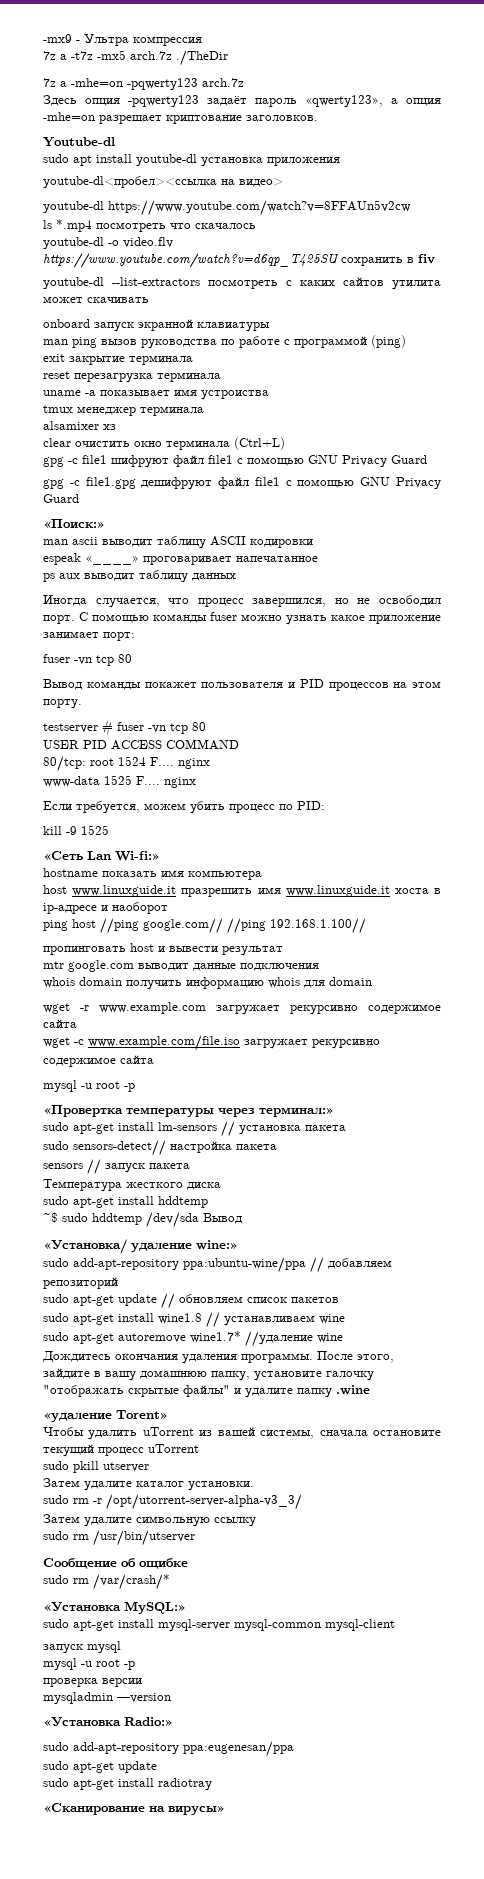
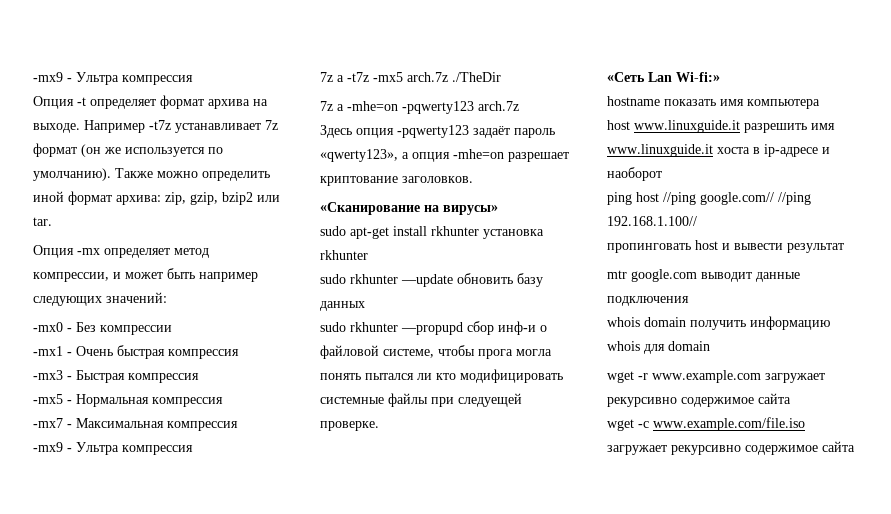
[43,34,202,46] -mx9 - Ультра компрессия -> [33,72,193,85] [33,95,268,109] [33,120,278,133] [33,143,223,157] [33,168,270,181] [33,191,280,205] [33,217,52,226] [33,245,209,258] [33,268,258,282] [33,292,167,306] [33,322,172,335] [33,345,239,359] [33,370,199,383] [33,394,223,407] [33,418,238,431] [33,442,193,455] -mx9 - Ультра компрессия // Опция -t определяет формат архива на выходе. Например -t7z устанавливает 7z формат (он же используется по умолчанию). Также можно определить иной формат архива: zip, gzip, bzip2 или tar. // Опция -mx определяет метод компрессии, и может быть например следующих значений: // -mx0 - Без компрессии // -mx1 - Очень быстрая компрессия // -mx3 - Быстрая компрессия // -mx5 - Нормальная компрессия // -mx7 - Максимальная компрессия // -mx9 - Ультра компрессия
[43,137,115,147] [43,154,340,167] [43,176,283,188] [43,200,411,216] [43,219,256,232] [43,237,173,249] [43,253,435,268] [43,277,441,290] [43,296,149,303] [43,319,270,332] [43,335,406,349] [43,354,193,365] [43,371,221,383] [43,389,269,400] [43,405,204,416] [43,421,116,430] [43,437,285,450] [43,455,427,468] [43,477,441,490] [43,494,79,503] [43,519,105,528] [43,536,313,549] [43,553,318,565] [43,570,236,583] [43,595,441,608] [43,612,441,625] [43,631,135,641] [43,654,132,666] [43,679,441,691] [43,699,82,709] [43,719,206,736] [43,739,239,750] [43,756,210,772] [43,775,196,788] [43,801,325,814] [43,825,109,835] Youtube-dl // sudo apt install youtube-dl установка приложения // youtube-dl<пробел><ссылка на видео> // youtube-dl https://www.youtube.com/watch?v=8FFAUn5v2cw // ls *.mp4 посмотреть что скачалось // youtube-dl -o video.flv https://www.youtube.com/watch?v=d6qp_T425SU сохранить в fiv // youtube-dl --list-extractors посмотреть с каких сайтов утилита может скачивать // onboard запуск экранной клавиатуры // man ping вызов руководства по работе с программой (ping) // exit закрытие терминала // reset перезагрузка терминала // uname -a показывает имя устроиства // tmux менеджер терминала // alsamixer хз // clear очистить окно терминала (Ctrl+L) // gpg -c file1 шифруют файл file1 с помощью GNU Privacy Guard // gpg -c file1.gpg дешифруют файл file1 с помощью GNU Privacy Guard // «Поиск:» // man ascii выводит таблицу ASCII кодировки // espeak «____» проговаривает напечатанное // ps aux выводит таблицу данных // Иногда случается, что процесс завершился, но не освободил порт. С помощью команды fuser можно узнать какое приложение занимает порт: // fuser -vn tcp 80 // Вывод команды покажет пользователя и PID процессов на этом порту. // testserver # fuser -vn tcp 80 // USER PID ACCESS COMMAND // 80/tcp: root 1524 F.... nginx // www-data 1525 F.... nginx // Если требуется, можем убить процесс по PID: // kill -9 1525 -> [320,202,498,215] [320,226,544,239] [320,250,368,260] [320,273,543,287] [320,301,365,311] [320,321,547,335] [320,345,552,359] [320,369,563,383] [320,393,522,407] [320,421,379,431] «Сканирование на вирусы» // sudo apt-get install rkhunter установка rkhunter // sudo rkhunter —update обновить базу данных // sudo rkhunter —propupd сбор инф-и о файловой системе, чтобы прога могла понять пытался ли кто модифицировать системные файлы при следуещей проверке.
[181,888,253,897] празрешить -> [744,123,807,133] разрешить
[43,1080,135,1092] [43,1105,334,1117] [43,1121,346,1137] [43,1140,277,1156] [43,1159,190,1175] [43,1179,221,1192] [43,1196,208,1208] [43,1212,243,1228] [43,1239,238,1254] [43,1257,392,1273] [43,1277,118,1289] [43,1293,339,1309] [43,1312,345,1328] [43,1331,343,1347] [42,1351,394,1364] [43,1368,374,1381] [43,1385,370,1398] [43,1410,168,1422] [43,1427,441,1440] [43,1444,199,1457] [43,1461,149,1473] [43,1478,254,1491] [43,1494,302,1510] [43,1514,256,1527] [43,1530,195,1546] [43,1558,188,1569] [43,1574,170,1590] [43,1601,186,1614] [43,1619,395,1631] [43,1641,121,1654] [43,1658,135,1670] [43,1678,142,1687] [43,1692,171,1704] [43,1717,173,1726] [43,1741,294,1757] [43,1761,157,1773] [43,1778,212,1790] [43,1803,225,1815] // mysql -u root -p // «Провертка температуры через терминал:» // sudo apt-get install lm-sensors // установка пакета // sudo sensors-detect// настройка пакета // sensors // запуск пакета // Температура жесткого диска // sudo apt-get install hddtemp // ~$ sudo hddtemp /dev/sda Вывод // «Установка/ удаление wine:» // sudo add-apt-repository ppa:ubuntu-wine/ppa // добавляем репозиторий // sudo apt-get update // обновляем список пакетов // sudo apt-get install wine1.8 // устанавливаем wine // sudo apt-get autoremove wine1.7* //удаление wine // Дождитесь окончания удаления программы. После этого, зайдите в вашу домашнюю папку, установите галочку "отображать скрытые файлы" и удалите папку .wine // «удаление Torent» // Чтобы удалить uTorrent из вашей системы, сначала остановите текущий процесс uTorrent // sudo pkill utserver // Затем удалите каталог установки. // sudo rm -r /opt/utorrent-server-alpha-v3_3/ // Затем удалите символьную ссылку // sudo rm /usr/bin/utserver // Сообщение об ощибке // sudo rm /var/crash/* // «Установка MySQL:» // sudo apt-get install mysql-server mysql-common mysql-client // запуск mysql // mysql -u root -p // проверка версии // mysqladmin —version // «Установка Radio:» // sudo add-apt-repository ppa:eugenesan/ppa // sudo apt-get update // sudo apt-get install radiotray // «Сканирование на вирусы» -> (855, 446) none

